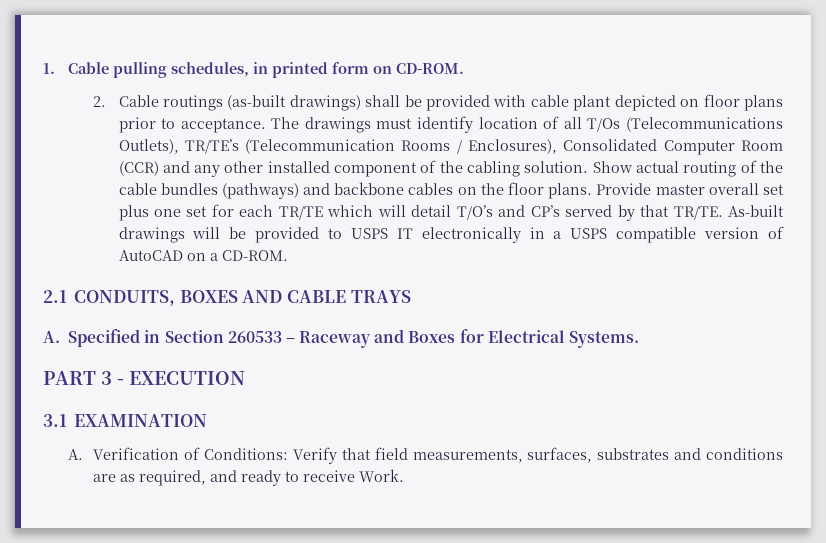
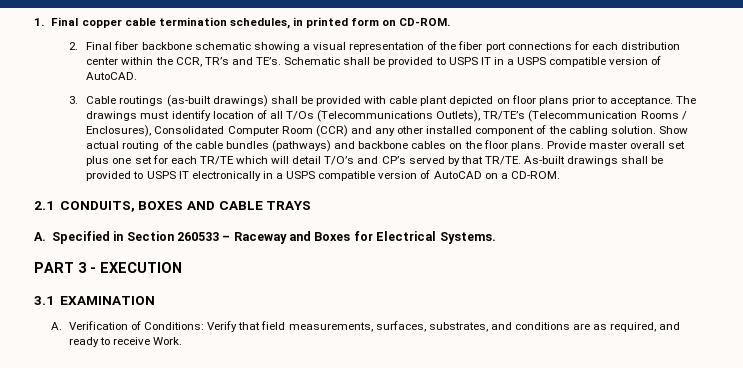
[68,62,168,78] Cable pulling -> [51,17,227,28] Final copper cable termination
(107, 101) none -> [86,41,680,52] [86,56,662,67] [86,72,138,80] [68,96,78,104] Final fiber backbone schematic showing a visual representation of the fiber port connections for each distribution center within the CCR, TR’s and TE’s. Schematic shall be provided to USPS IT in a USPS compatible version of AutoCAD. // 3.
[192,227,221,239] will -> [621,156,649,164] shall
[597,448,670,460] substrates -> [428,322,488,332] substrates,

